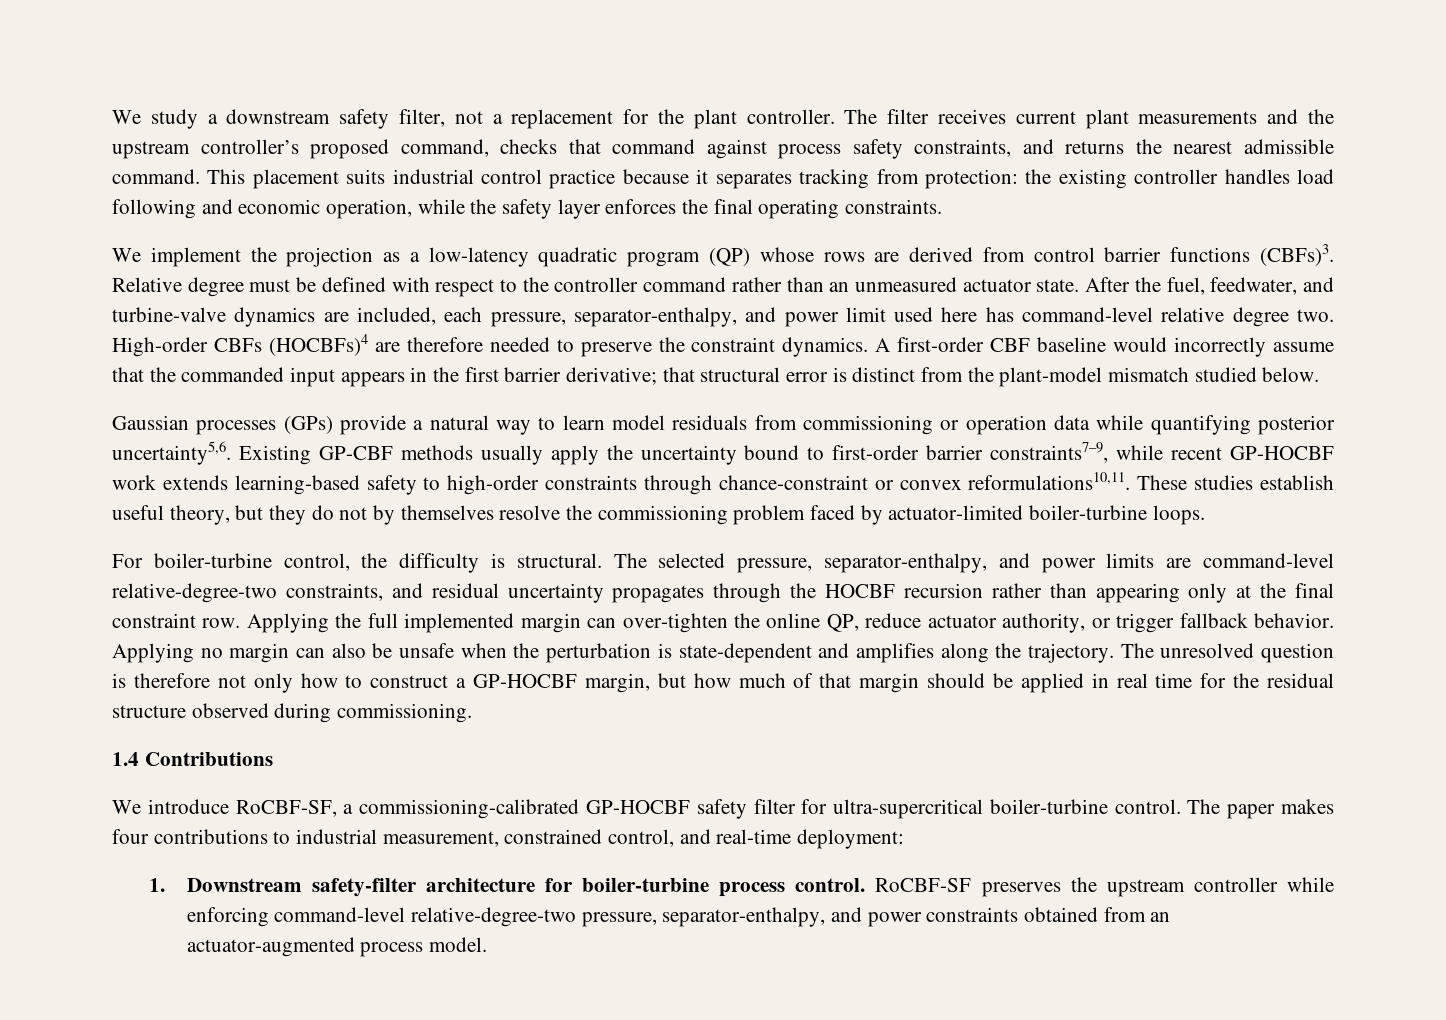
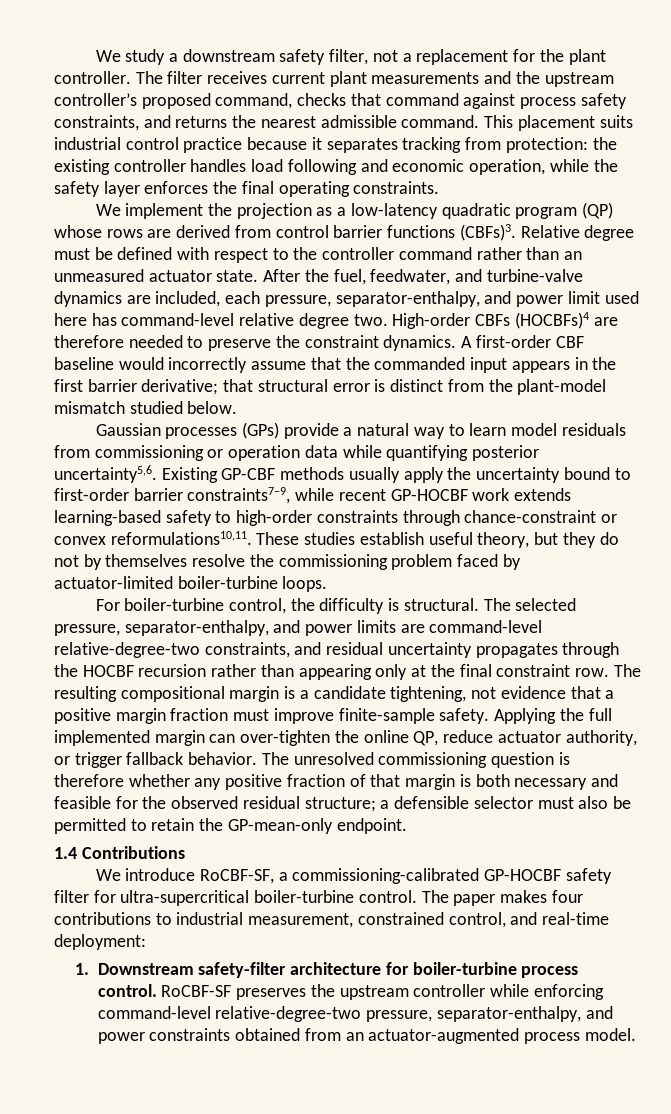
(241, 623) none -> [613,664,641,677] [54,686,615,702] [54,708,490,724] The resulting compositional margin is a candidate tightening, not evidence that a positive margin fraction must improve finite-sample safety.
[112,643,1114,663] Applying no margin can also be unsafe when the perturbation is state-dependent and amplifies along the trajectory. -> (258, 758) none
(1255, 650) none -> [378,752,488,768] commissioning
[217,673,1334,693] [112,703,473,723] not only how to construct a GP-HOCBF margin, but how much of that margin should be applied in real time for the residual structure observed during commissioning. -> [128,774,618,790] [54,796,631,812] [54,818,407,834] whether any positive fraction of that margin is both necessary and feasible for the observed residual structure; a defensible selector must also be permitted to retain the GP-mean-only endpoint.

